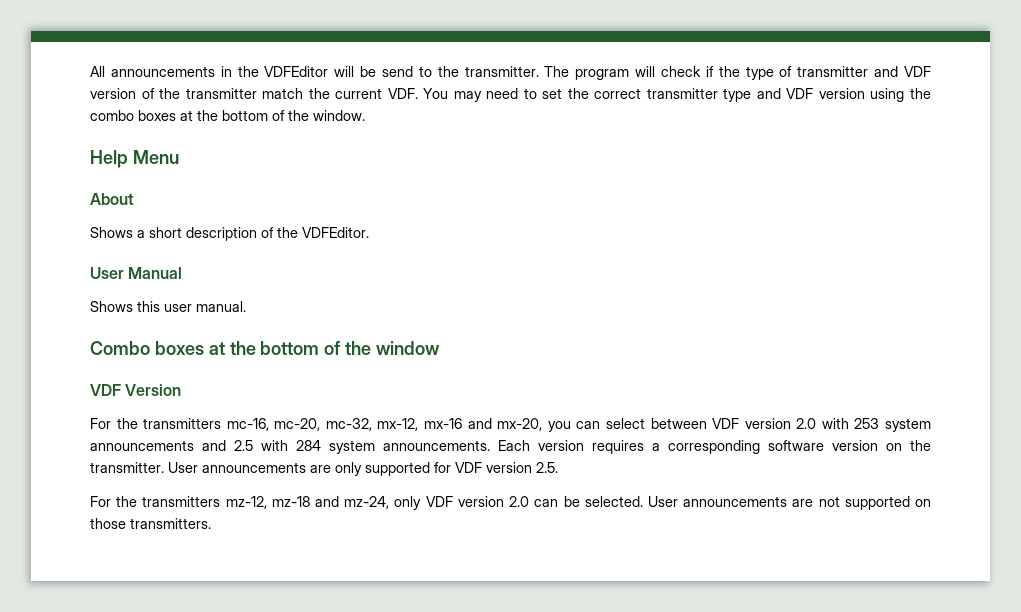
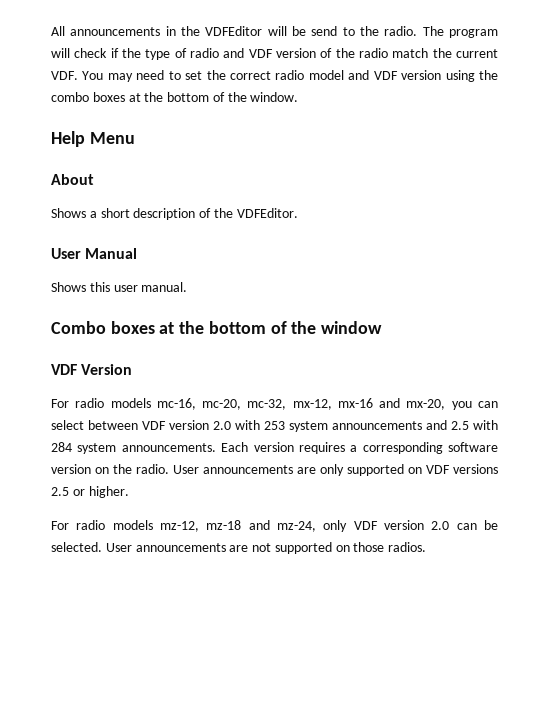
[464,66,539,77] transmitter. -> [384,26,418,36] radio.
[797,66,869,77] transmitter -> [189,48,219,58] radio
[185,88,257,99] transmitter -> [358,48,388,58] radio
[646,88,752,102] transmitter type -> [275,70,344,80] radio model
[116,418,222,429] the transmitters -> [75,398,151,408] radio models
[90,462,164,473] transmitter. -> [136,464,169,474] radio.
[434,462,558,473] [90,496,221,507] for VDF version 2.5. // For the transmitters -> [408,464,498,474] [51,486,129,498] [51,520,153,530] on VDF versions 2.5 or higher. // For radio models
[130,518,211,529] transmitters. -> [388,542,427,552] radios.

